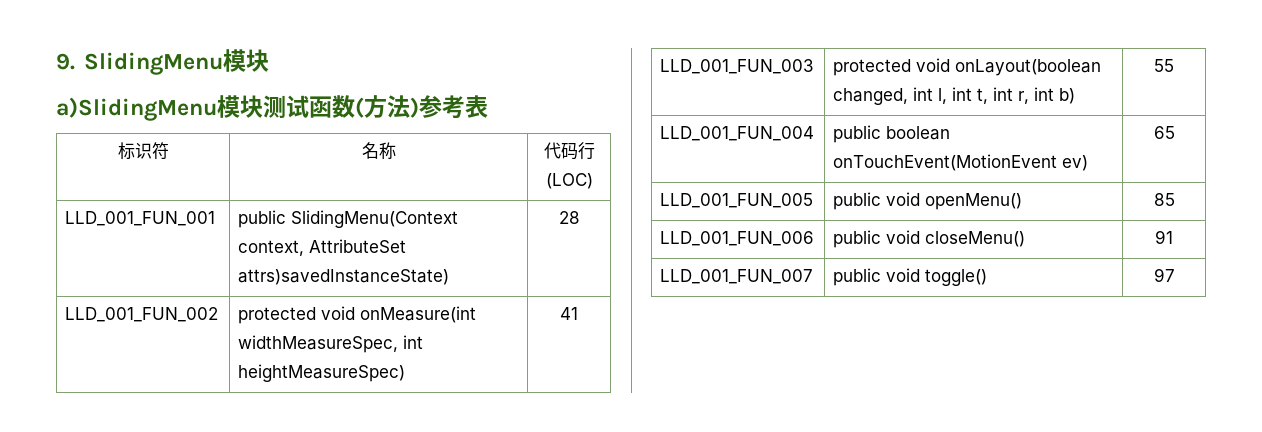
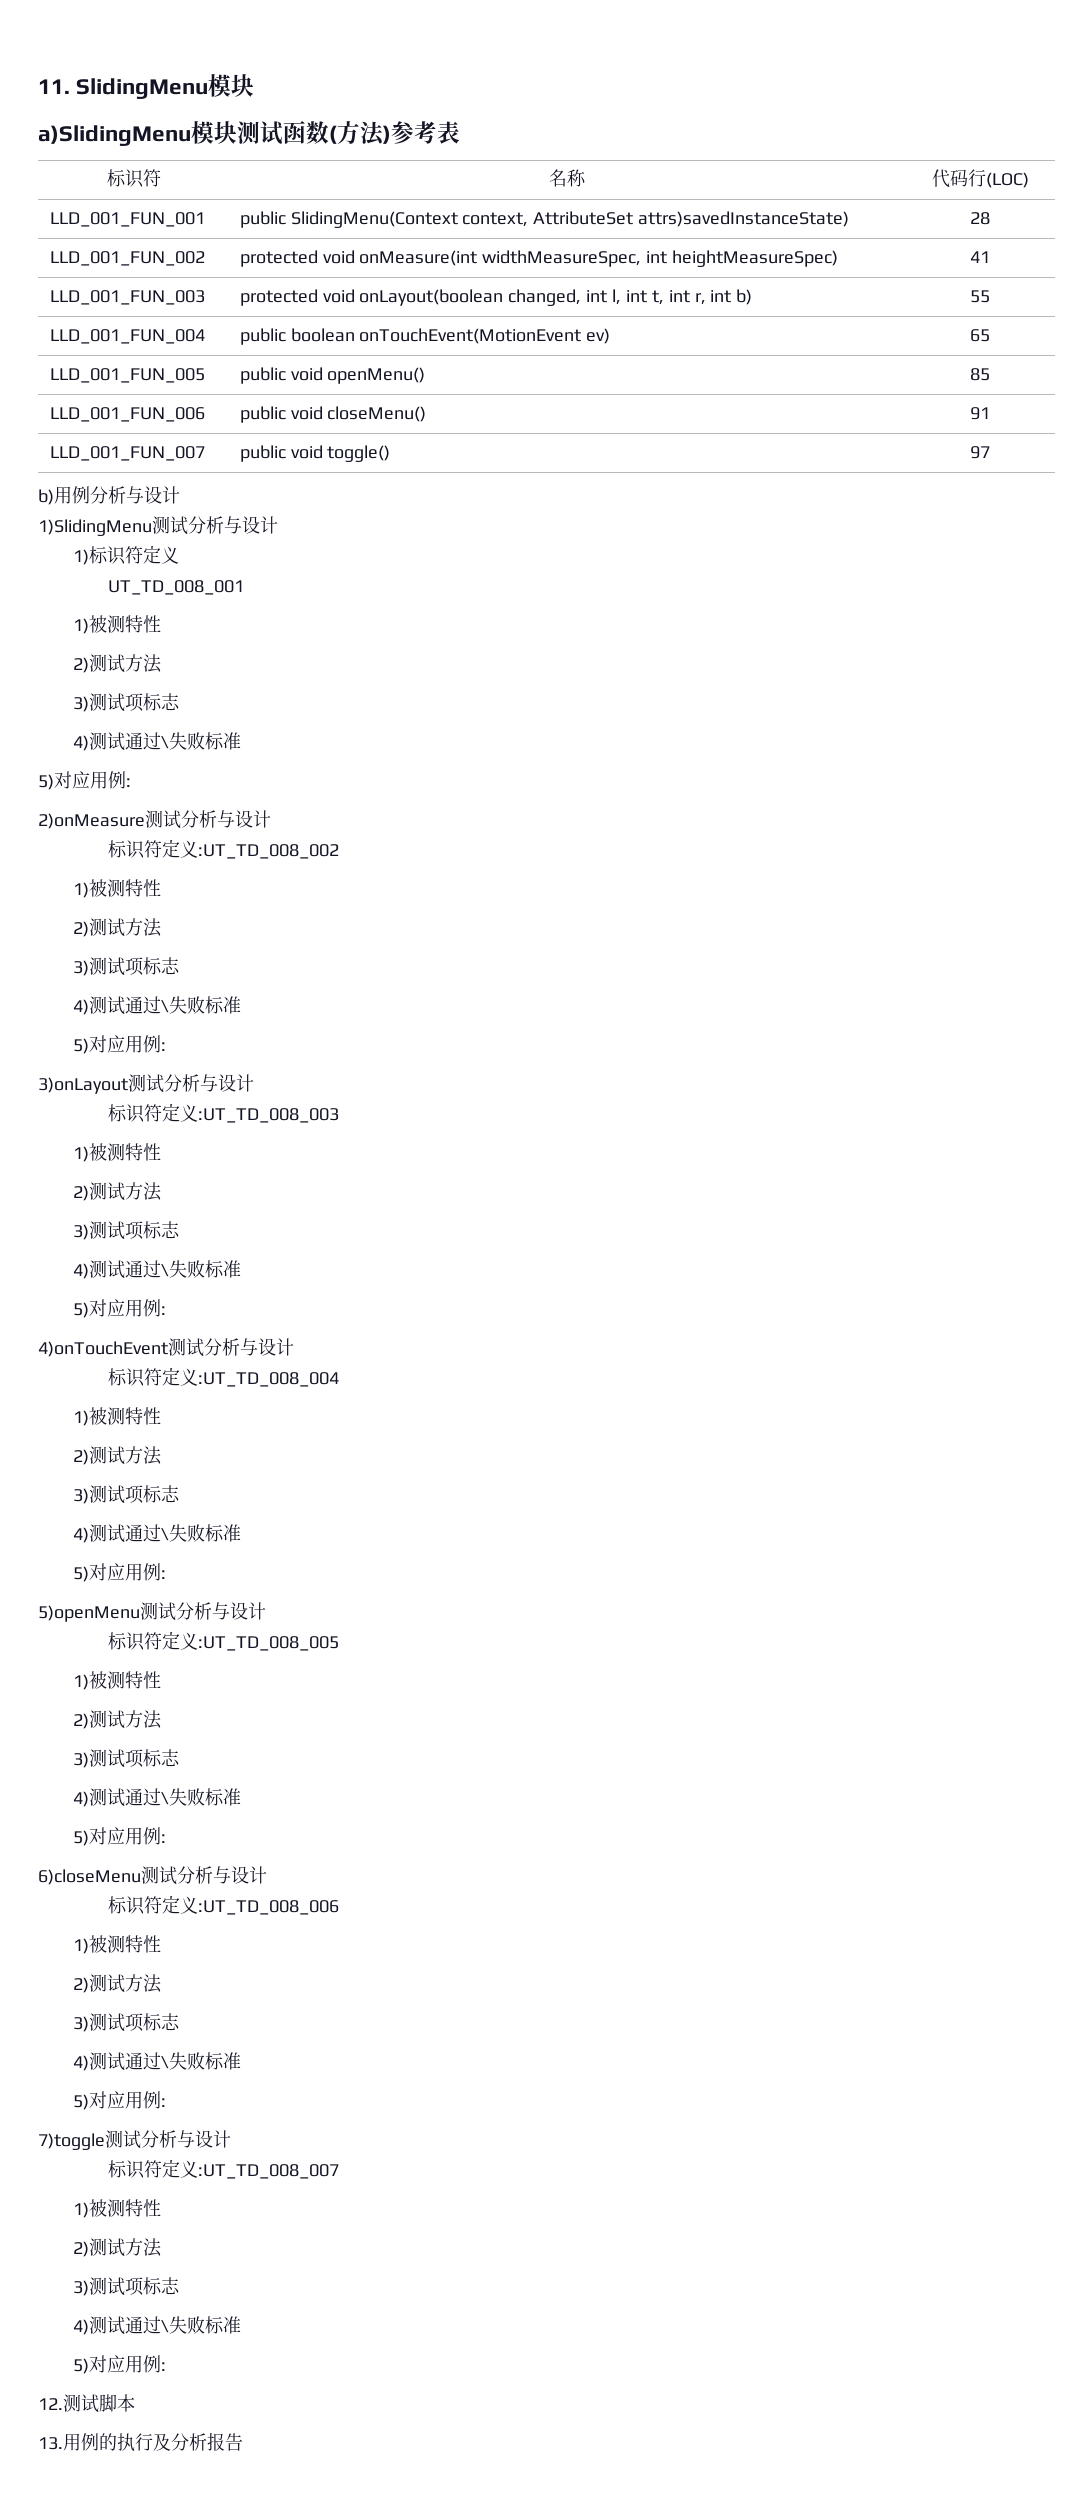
[56,53,75,70] 9. -> [38,79,70,94] 11.
(1175, 275) none -> [38,486,180,505] [38,516,278,536] [72,545,179,565] [107,580,244,595] [72,615,161,634] [72,654,162,673] [72,693,180,712] [72,732,241,751] [38,771,131,790] [38,810,271,829] [107,839,339,859] [72,879,161,898] [72,918,162,937] [72,957,180,976] [72,996,241,1015] [72,1035,166,1054] [38,1074,254,1094] [107,1103,339,1123] [72,1143,161,1162] [72,1182,162,1201] [72,1221,180,1240] [72,1260,241,1279] [72,1299,166,1318] [38,1338,294,1357] [107,1367,339,1387] [72,1407,161,1426] [72,1446,162,1465] [72,1485,180,1504] [72,1524,241,1543] [72,1563,166,1582] [38,1602,266,1622] [107,1631,339,1651] [72,1671,161,1690] [72,1710,162,1729] [72,1749,180,1768] [72,1788,241,1807] [72,1827,166,1846] [38,1866,267,1885] [107,1895,339,1915] [72,1935,161,1954] [72,1974,162,1993] [72,2013,180,2032] [72,2052,241,2071] [72,2091,166,2110] [38,2130,231,2150] [107,2159,339,2179] [72,2199,161,2218] [72,2238,162,2257] [72,2277,180,2296] [72,2316,241,2335] [72,2355,166,2374] [38,2394,135,2413] [38,2432,243,2451] // b)用例分析与设计 // 1)SlidingMenu测试分析与设计 // 1)标识符定义 // UT_TD_008_001 // 1)被测特性 // 2)测试方法 // 3)测试项标志 // 4)测试通过\失败标准 // 5)对应用例: // 2)onMeasure测试分析与设计 // 标识符定义:UT_TD_008_002 // 1)被测特性 // 2)测试方法 // 3)测试项标志 // 4)测试通过\失败标准 // 5)对应用例: // 3)onLayout测试分析与设计 // 标识符定义:UT_TD_008_003 // 1)被测特性 // 2)测试方法 // 3)测试项标志 // 4)测试通过\失败标准 // 5)对应用例: // 4)onTouchEvent测试分析与设计 // 标识符定义:UT_TD_008_004 // 1)被测特性 // 2)测试方法 // 3)测试项标志 // 4)测试通过\失败标准 // 5)对应用例: // 5)openMenu测试分析与设计 // 标识符定义:UT_TD_008_005 // 1)被测特性 // 2)测试方法 // 3)测试项标志 // 4)测试通过\失败标准 // 5)对应用例: // 6)closeMenu测试分析与设计 // 标识符定义:UT_TD_008_006 // 1)被测特性 // 2)测试方法 // 3)测试项标志 // 4)测试通过\失败标准 // 5)对应用例: // 7)toggle测试分析与设计 // 标识符定义:UT_TD_008_007 // 1)被测特性 // 2)测试方法 // 3)测试项标志 // 4)测试通过\失败标准 // 5)对应用例: // 12.测试脚本 // 13.用例的执行及分析报告

